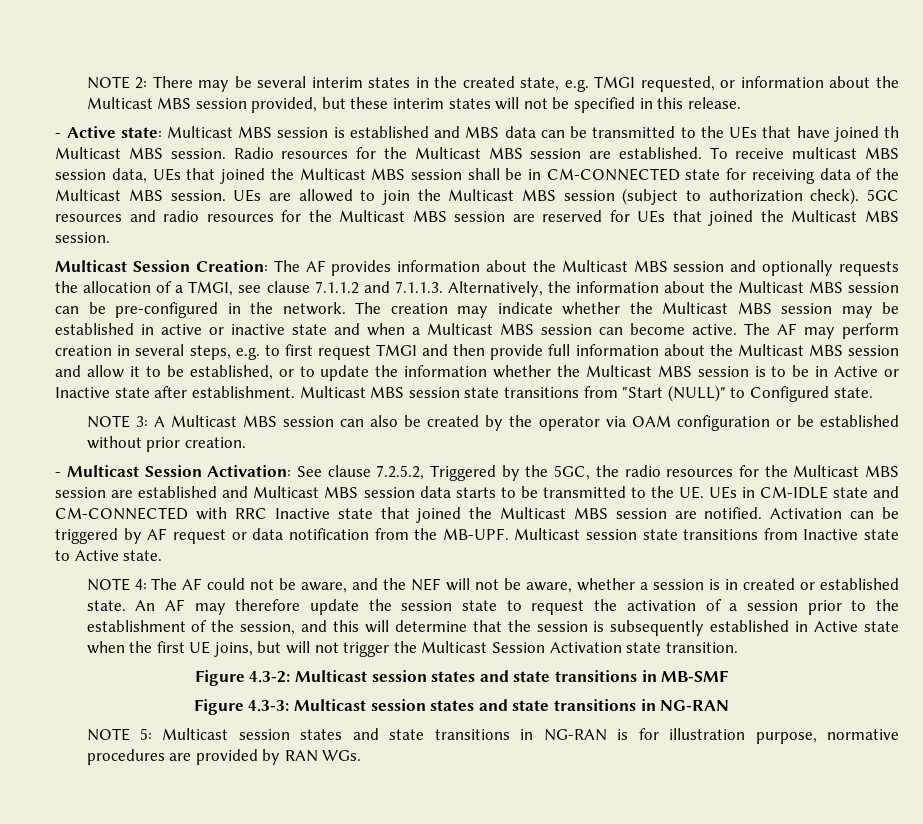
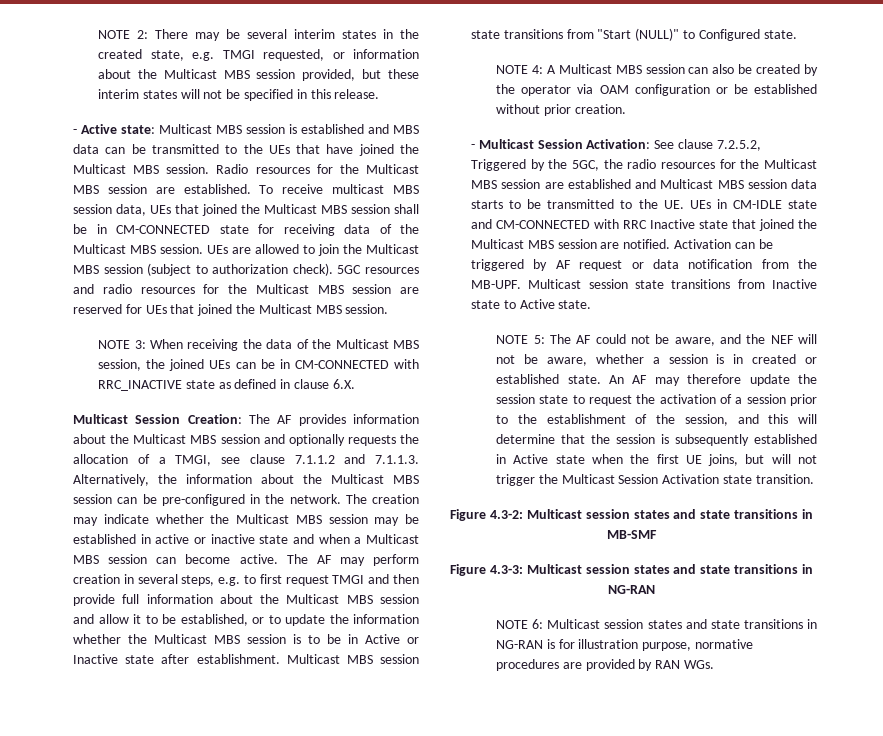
[883,126,899,138] th -> [400,144,419,154] the
(111, 237) none -> [98,339,420,351] [98,359,419,371] [98,379,355,391] // NOTE 3: When receiving the data of the Multicast MBS session, the joined UEs can be in CM-CONNECTED with RRC_INACTIVE state as defined in clause 6.X.
[135,416,148,427] 3: -> [532,65,544,74] 4:
[134,579,147,590] 4: -> [533,335,545,344] 5:
[139,728,152,740] 5: -> [532,619,544,629] 6:

